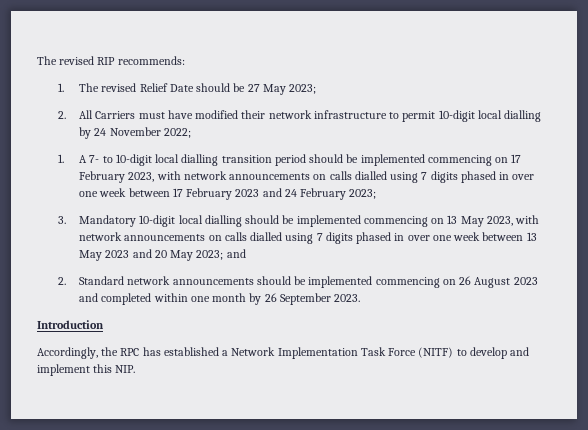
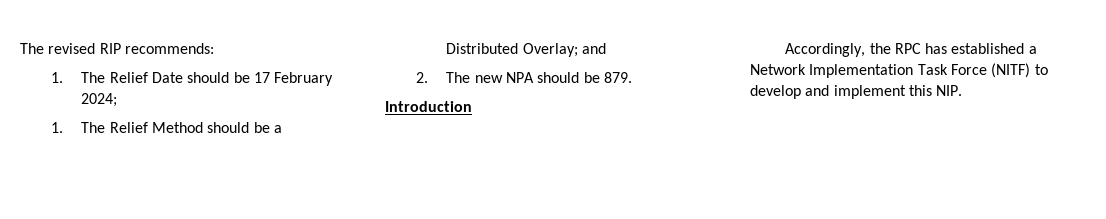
[101,83,137,92] revised -> (106, 77) none
[247,84,317,95] [58,110,542,122] [79,127,191,139] [58,154,522,166] [79,171,535,183] [79,188,377,200] [58,215,540,227] [79,232,537,244] [79,249,246,261] [58,276,538,288] [79,293,361,305] 27 May 2023; // 2. All Carriers must have modified their network infrastructure to permit 10-digit local dialling by 24 November 2022; // 1. A 7- to 10-digit local dialling transition period should be implemented commencing on 17 February 2023, with network announcements on calls dialled using 7 digits phased in over one week between 17 February 2023 and 24 February 2023; // 3. Mandatory 10-digit local dialling should be implemented commencing on 13 May 2023, with network announcements on calls dialled using 7 digits phased in over one week between 13 May 2023 and 20 May 2023; and // 2. Standard network announcements should be implemented commencing on 26 August 2023 and completed within one month by 26 September 2023. -> [254,72,334,86] [81,93,118,107] [50,122,283,133] [446,43,607,57] [415,72,633,83] 17 February 2024; // 1. The Relief Method should be a Distributed Overlay; and // 2. The new NPA should be 879.

